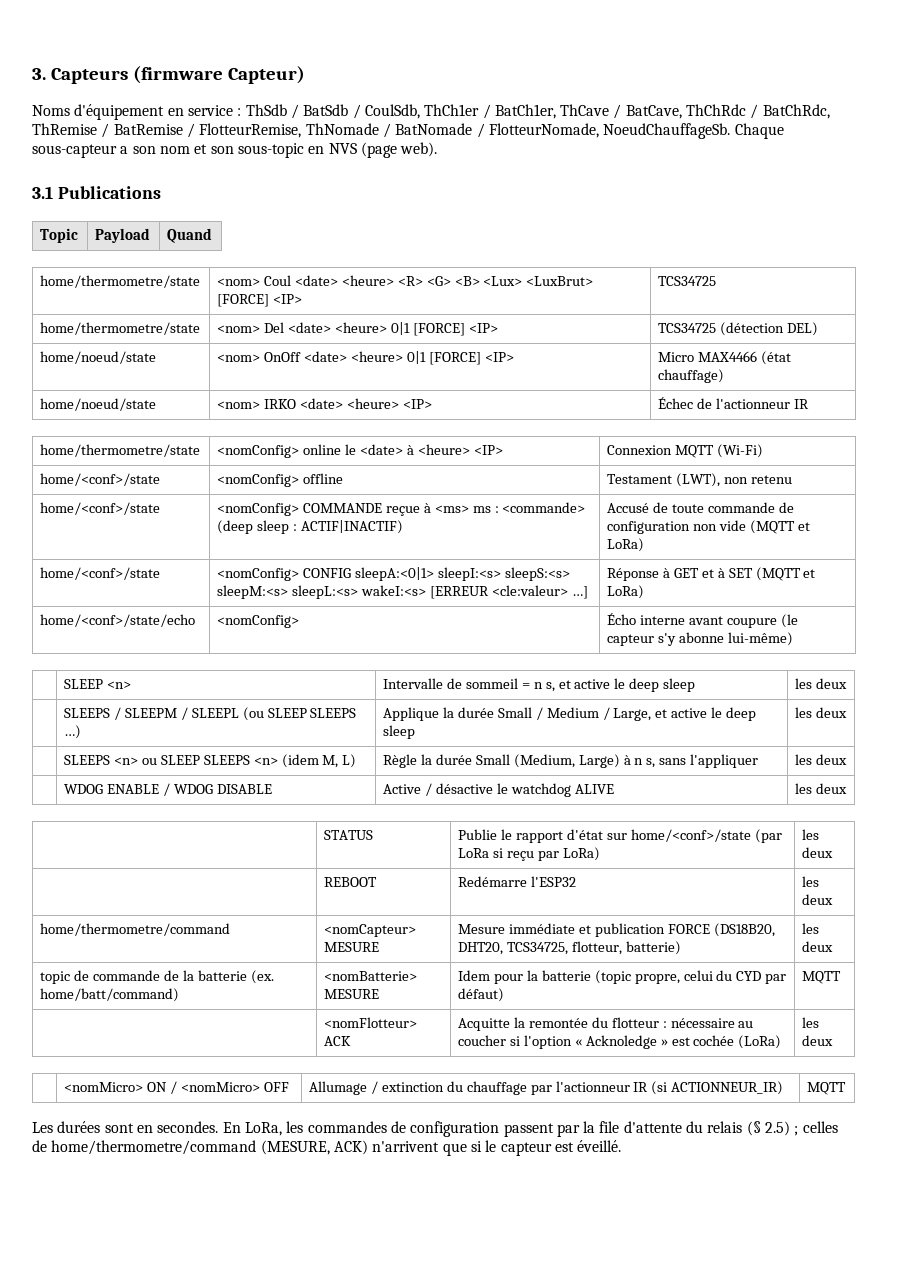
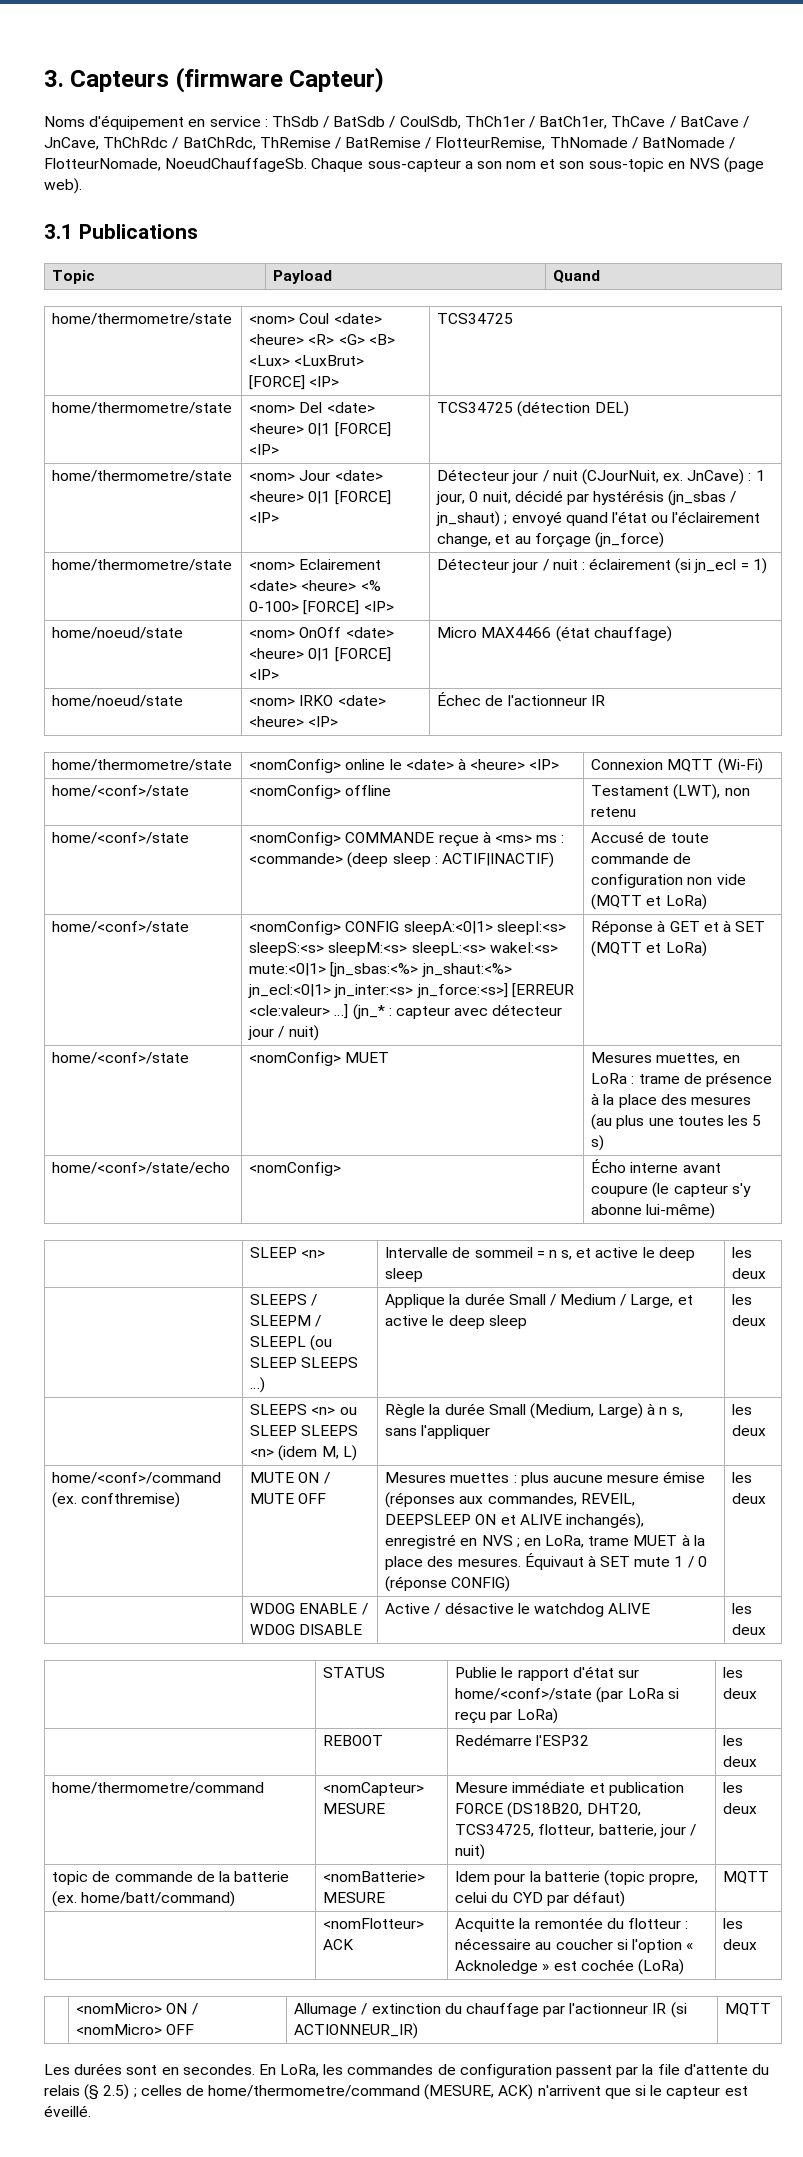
[625,105,682,119] BatCave, -> [679,116,749,128] [44,137,99,150] BatCave / JnCave,
(818, 329) none -> [52,470,233,482] [249,470,383,481] [249,490,391,505] [249,512,280,523] [437,469,765,485] [436,490,737,506] [436,511,761,527] [437,532,664,548] [52,559,233,571] [249,559,382,570] [249,580,381,591] [249,600,394,615] [437,558,767,574] // home/thermometre/state | <nom> Jour <date> <heure> 0|1 [FORCE] <IP> | Détecteur jour / nuit (CJourNuit, ex. JnCave) : 1 jour, 0 nuit, décidé par hystérésis (jn_sbas / jn_shaut) ; envoyé quand l'état ou l'éclairement change, et au forçage (jn_force) // home/thermometre/state | <nom> Eclairement <date> <heure> <% 0-100> [FORCE] <IP> | Détecteur jour / nuit : éclairement (si jn_ecl = 1)
[429,585,588,599] [ERREUR <cle:valeur> …] -> [249,962,512,977] [248,983,574,998] [249,1004,563,1020] [248,1025,319,1041] mute:<0|1> [jn_sbas:<%> jn_shaut:<%> jn_ecl:<0|1> jn_inter:<s> jn_force:<s>] [ERREUR <cle:valeur> …] (jn_* : capteur avec détecteur jour / nuit)
(645, 592) none -> [52,1052,190,1064] [249,1052,390,1066] [591,1052,740,1065] [591,1072,772,1087] [591,1093,751,1108] [591,1114,762,1130] [591,1135,605,1151] // home/<conf>/state | <nomConfig> MUET | Mesures muettes, en LoRa : trame de présence à la place des mesures (au plus une toutes les 5 s)
(847, 759) none -> [52,1472,222,1484] [52,1492,181,1508] [250,1472,330,1484] [250,1493,327,1504] [385,1471,706,1486] [385,1492,635,1508] [385,1513,644,1529] [385,1534,705,1549] [385,1553,707,1570] [385,1576,511,1592] [732,1472,753,1483] [732,1493,767,1504] // home/<conf>/command (ex. confthremise) | MUTE ON / MUTE OFF | Mesures muettes : plus aucune mesure émise (réponses aux commandes, REVEIL, DEEPSLEEP ON et ALIVE inchangés), enregistré en NVS ; en LoRa, trame MUET à la place des mesures. Équivaut à SET mute 1 / 0 (réponse CONFIG) | les deux
[625,941,681,955] batterie) -> [598,1824,696,1838] [455,1844,486,1860] batterie, jour / nuit)

